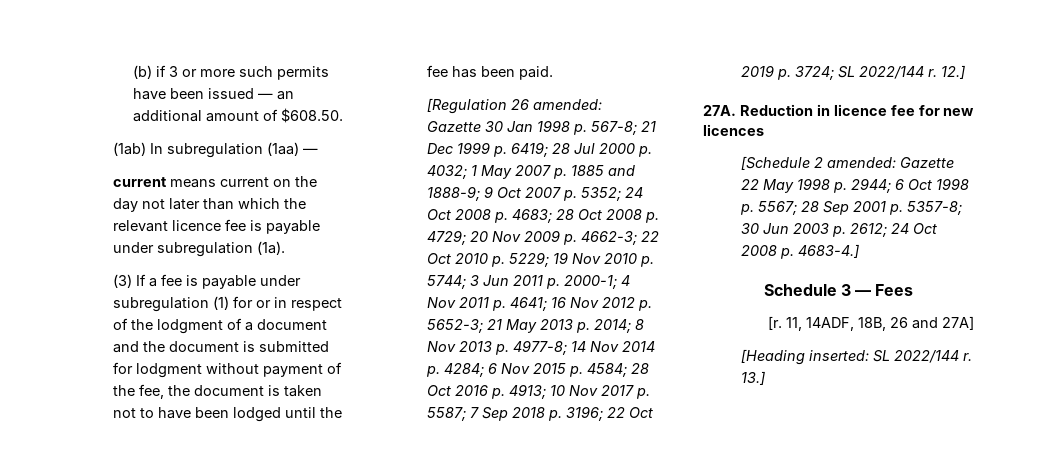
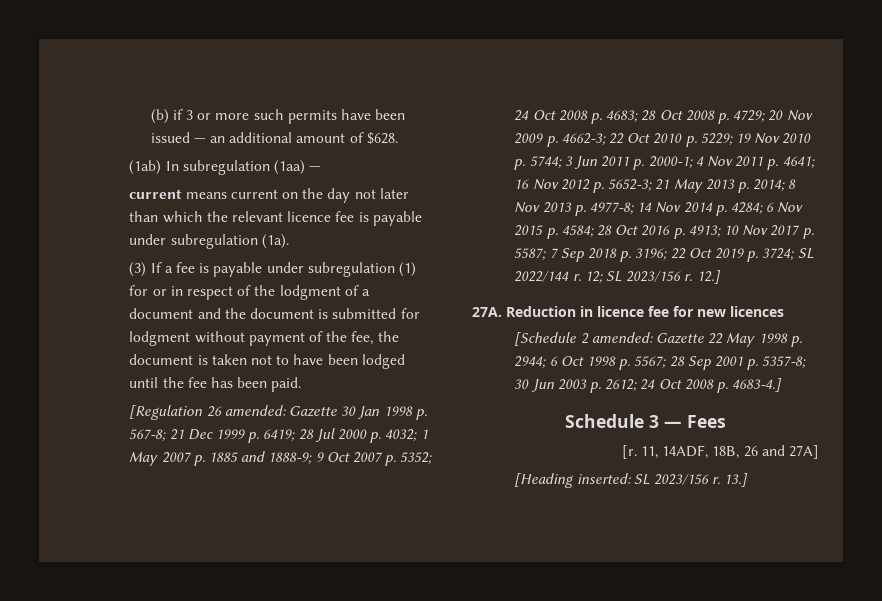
[280,108,343,123] $608.50. -> [366,132,398,145] $628.
(938, 73) none -> [584,271,693,283] 12; SL 2023/156 r.
[894,350,960,363] 2022/144 -> [654,474,710,485] 2023/156

